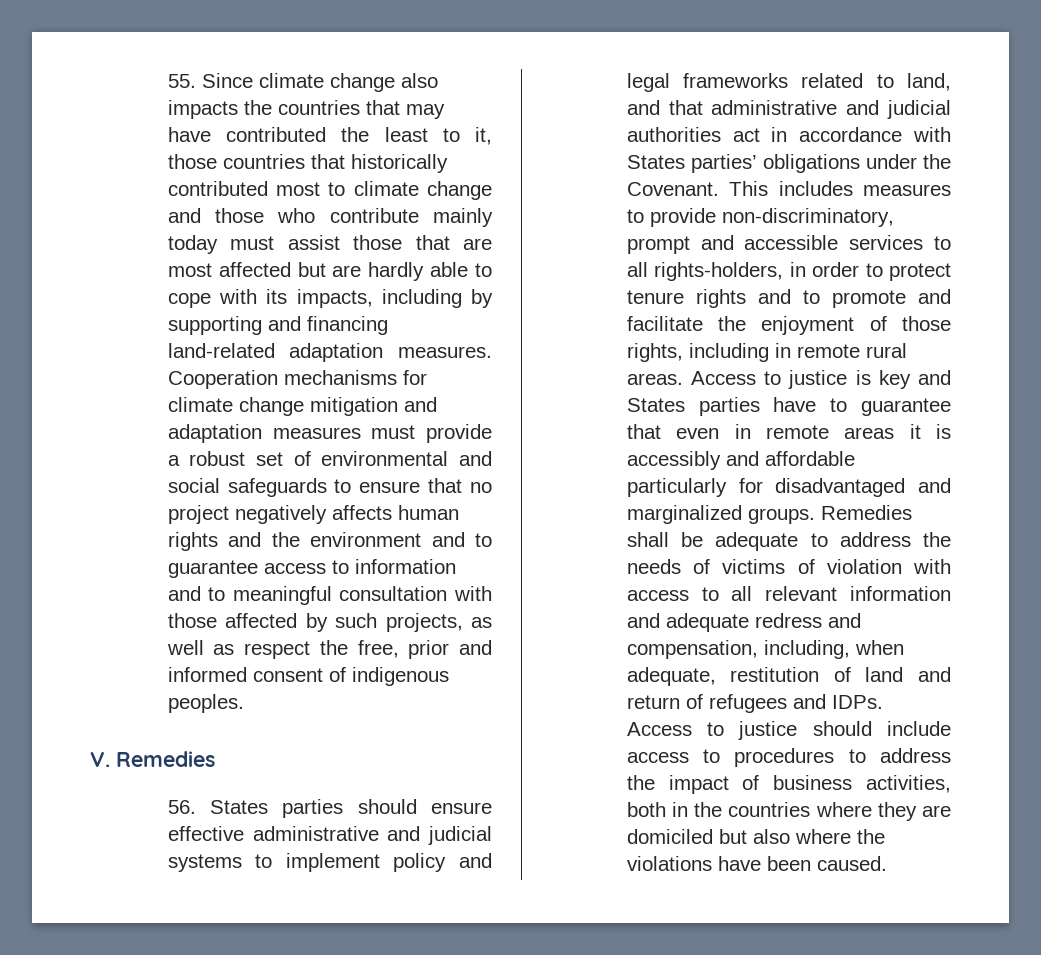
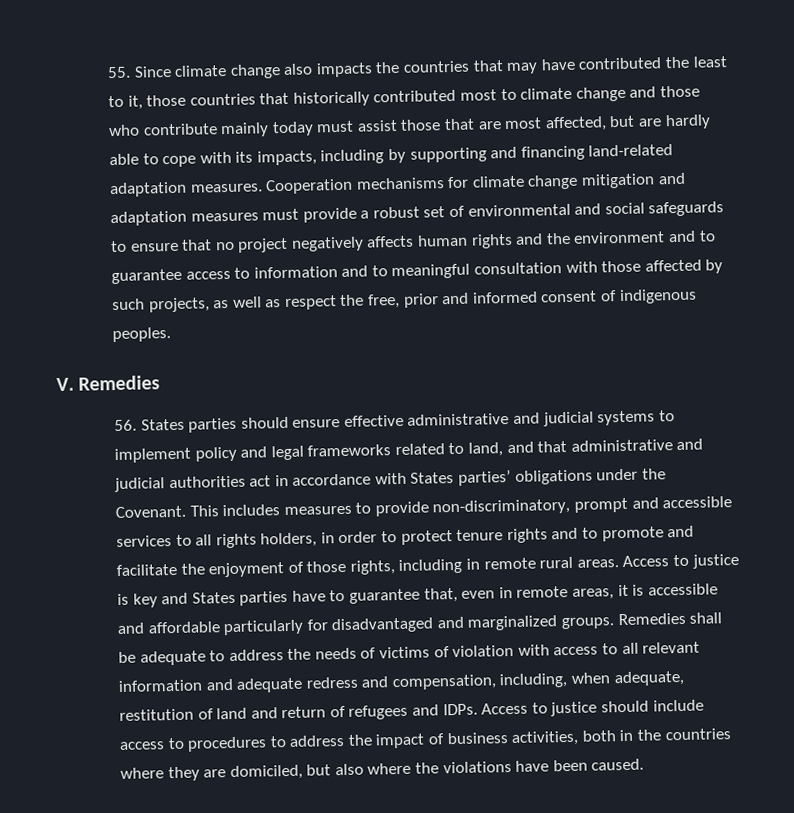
[218,262,291,277] affected -> [544,116,607,132] affected,
[654,262,784,281] rights-holders, -> [215,532,318,549] rights holders,
[626,424,661,439] that -> [423,587,458,603] that,
[844,427,895,439] areas -> [571,588,614,600] areas,
[626,451,721,470] accessibly -> [647,583,718,596] accessible
[626,829,713,844] domiciled -> [229,764,303,781] domiciled,

